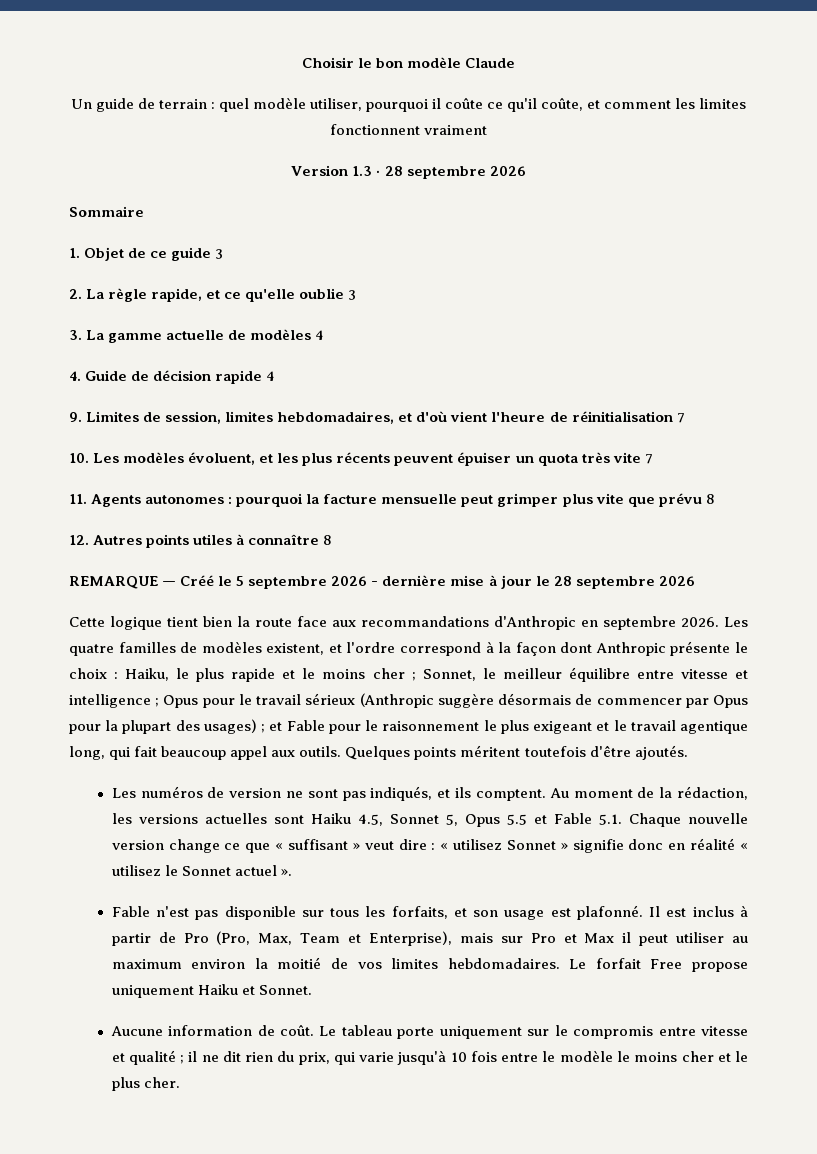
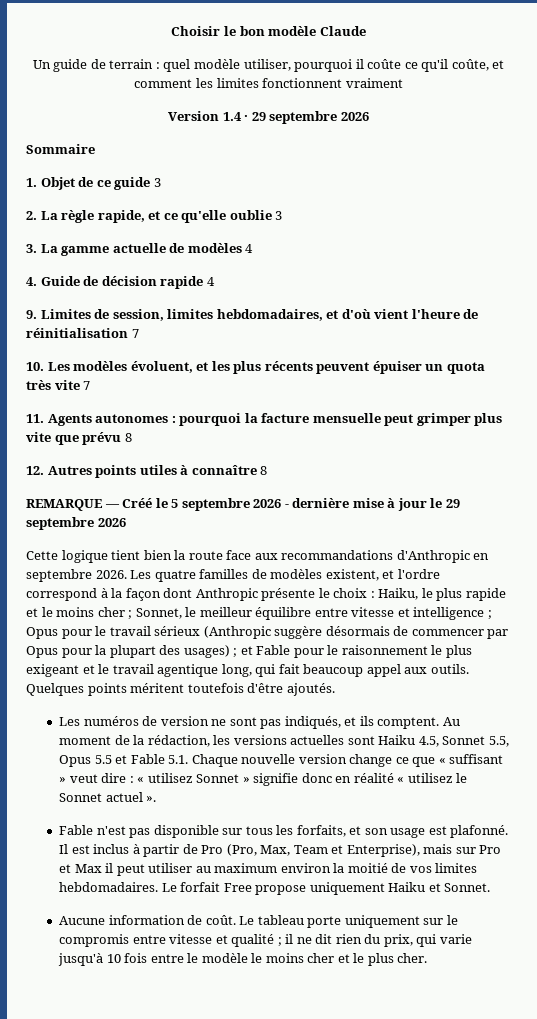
[352,166,403,176] 1.3 · 28 -> [222,112,266,121] 1.4 · 29
[553,576,572,586] 28 -> [445,499,460,508] 29
[445,814,458,826] 5, -> [488,736,509,747] 5.5,

